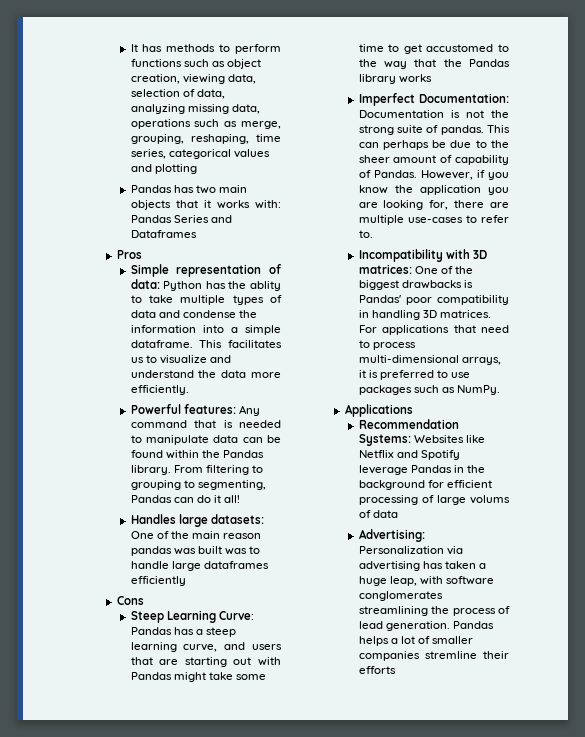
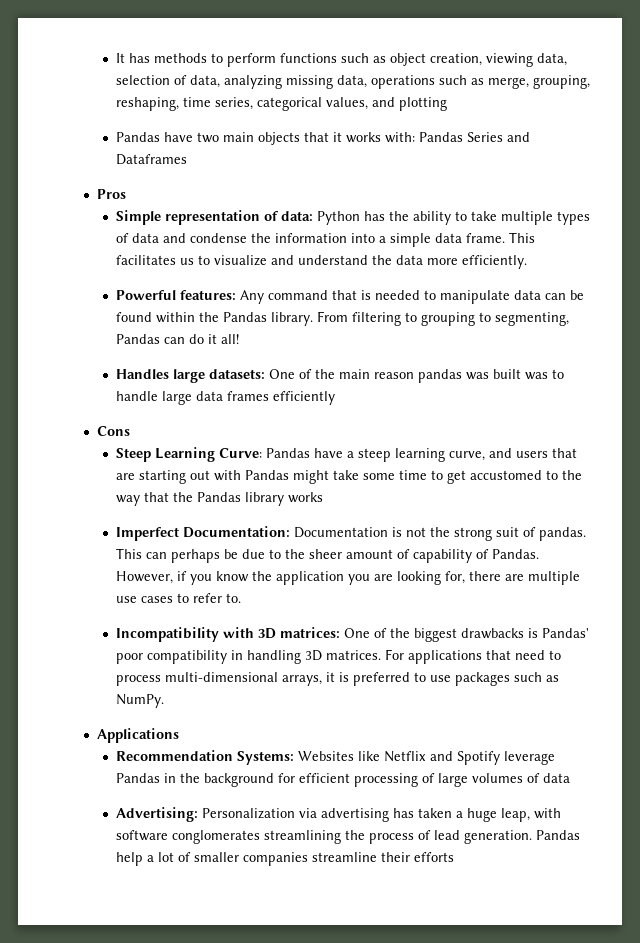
[233,149,270,158] values -> [326,97,369,110] values,
[173,185,194,193] has -> [164,132,194,142] have
[250,281,281,291] ablity -> [413,211,452,225] ability
[130,340,193,348] dataframe. -> [435,233,506,243] data frame.
[203,561,269,569] dataframes -> [196,391,270,401] data frames
[173,627,194,635] has -> [314,448,344,458] have
[396,125,423,133] suite -> [496,527,520,537] suit
[407,217,463,223] use-cases -> [116,596,174,603] use cases
[470,495,510,504] volums -> [472,773,524,783] volumes
[358,636,389,646] helps -> [116,852,144,866] help
[424,651,477,659] stremline -> [312,852,378,862] streamline

